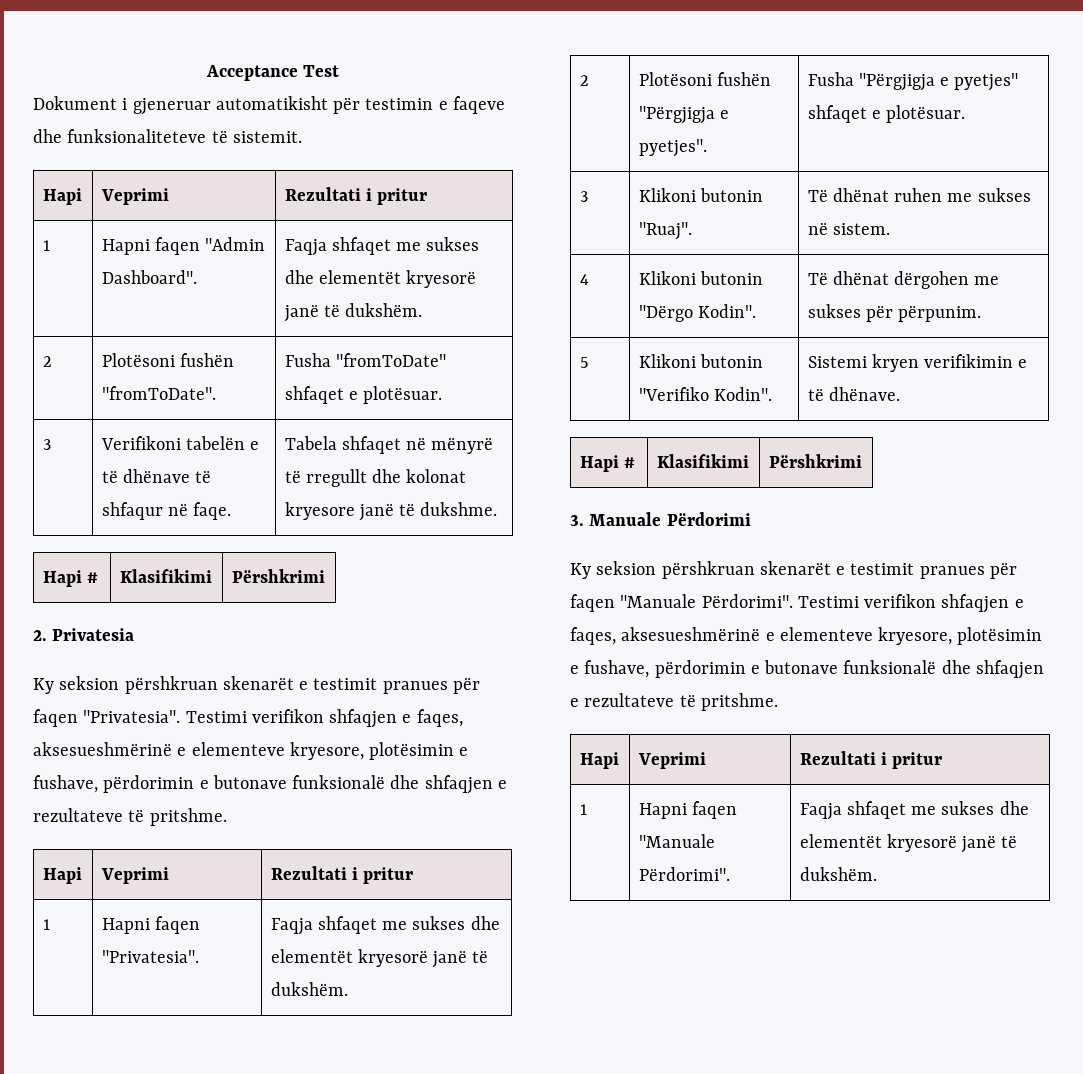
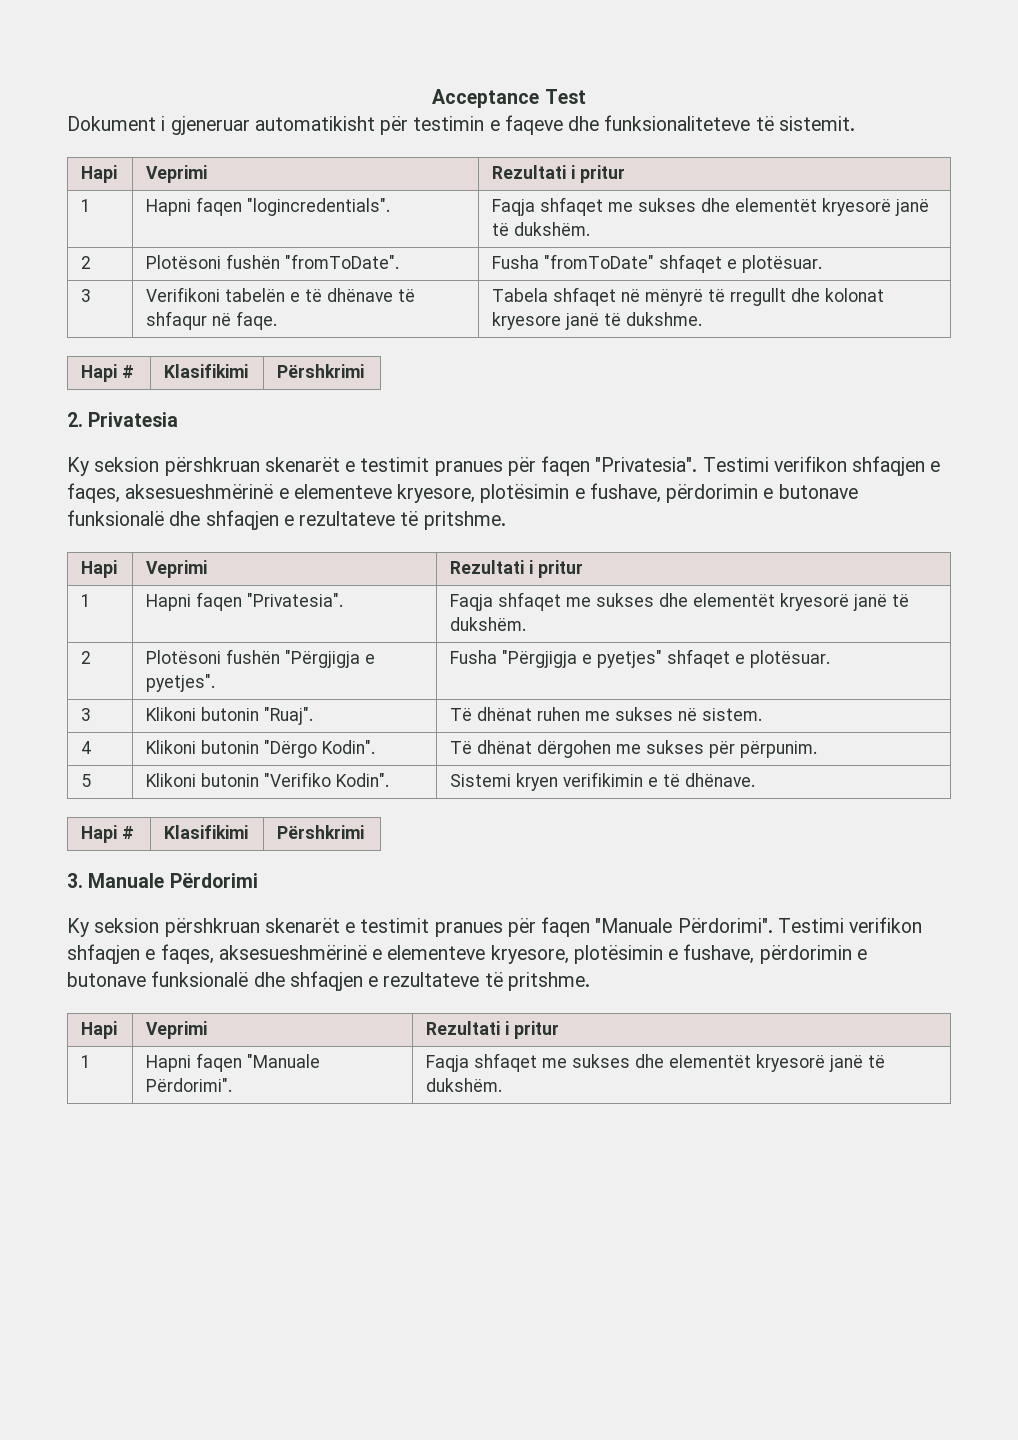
[205,237,266,251] [101,270,197,284] "Admin Dashboard". -> [247,198,391,216] "logincredentials".

